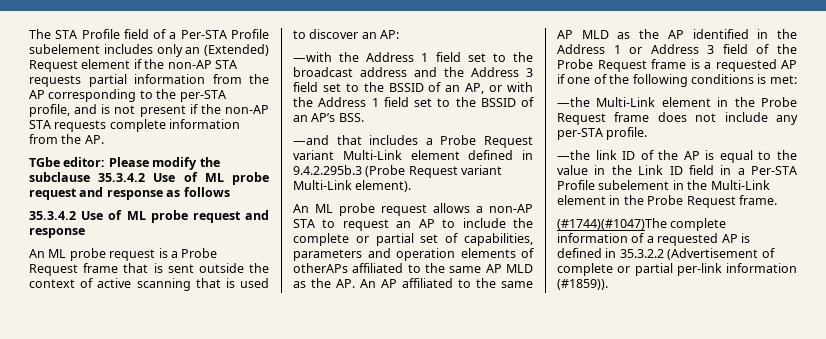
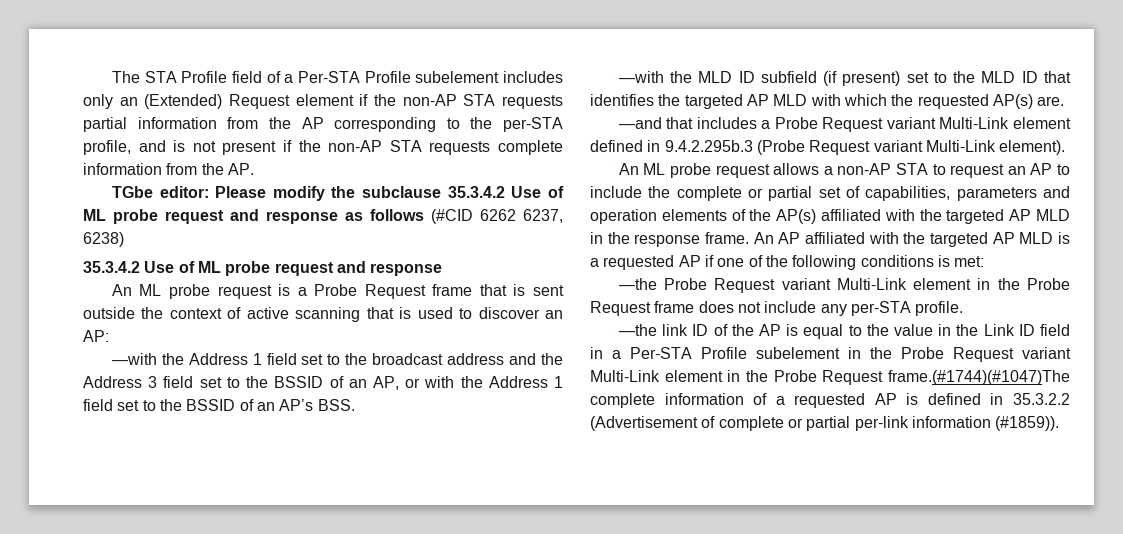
(230, 192) none -> [431,209,563,224] [83,232,124,247] (#CID 6262 6237, 6238)
(364, 117) none -> [618,71,1071,86] [590,94,1065,109] // —with the MLD ID subfield (if present) set to the MLD ID that identifies the targeted AP MLD with which the requested AP(s) are.
[293,263,533,273] [293,278,533,288] [557,29,797,39] [557,44,797,54] [557,59,686,72] otherAPs affiliated to the same AP MLD as the AP. An AP affiliated to the same AP MLD as the AP identified in the Address 1 or Address 3 field of the Probe Request frame -> [749,209,1070,224] [590,232,1054,247] the AP(s) affiliated with the targeted AP MLD in the response frame. An AP affiliated with the targeted AP MLD
(590, 102) none -> [664,278,831,293] Probe Request variant
[710,180,770,190] [557,195,777,208] [557,218,667,230] Multi-Link element in the Probe Request frame. // (#1744)(#1047)The -> [901,347,1071,362] [590,370,1070,385] Probe Request variant Multi-Link element in the Probe Request frame.(#1744)(#1047)The

